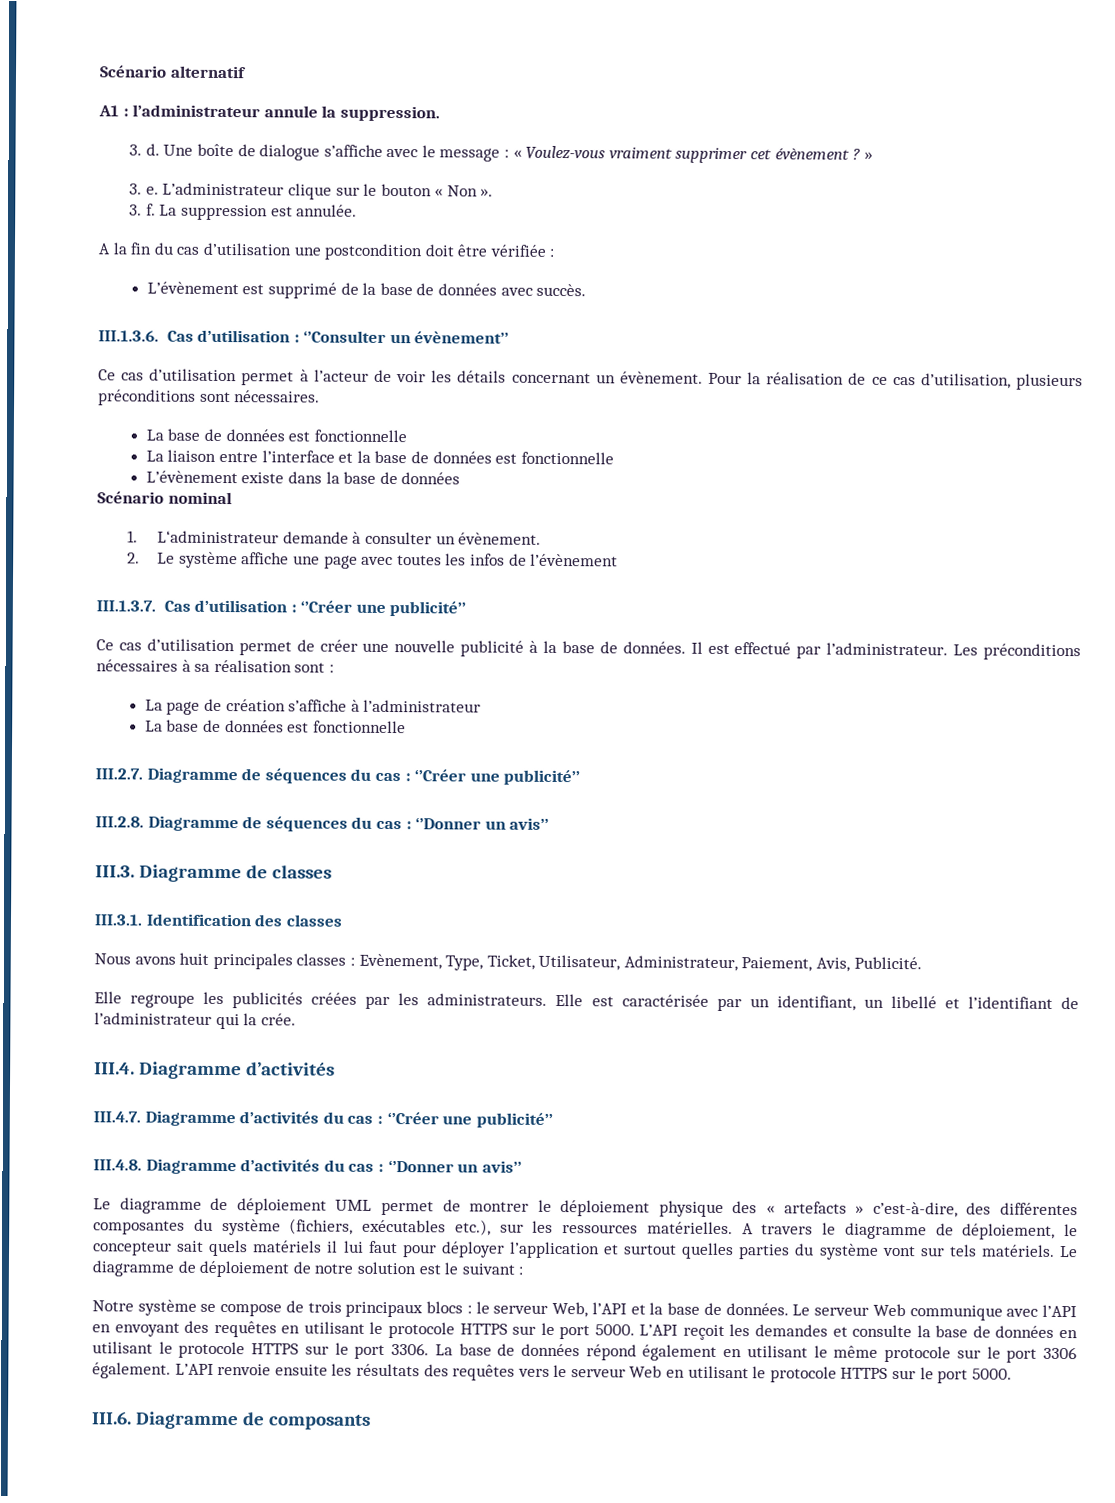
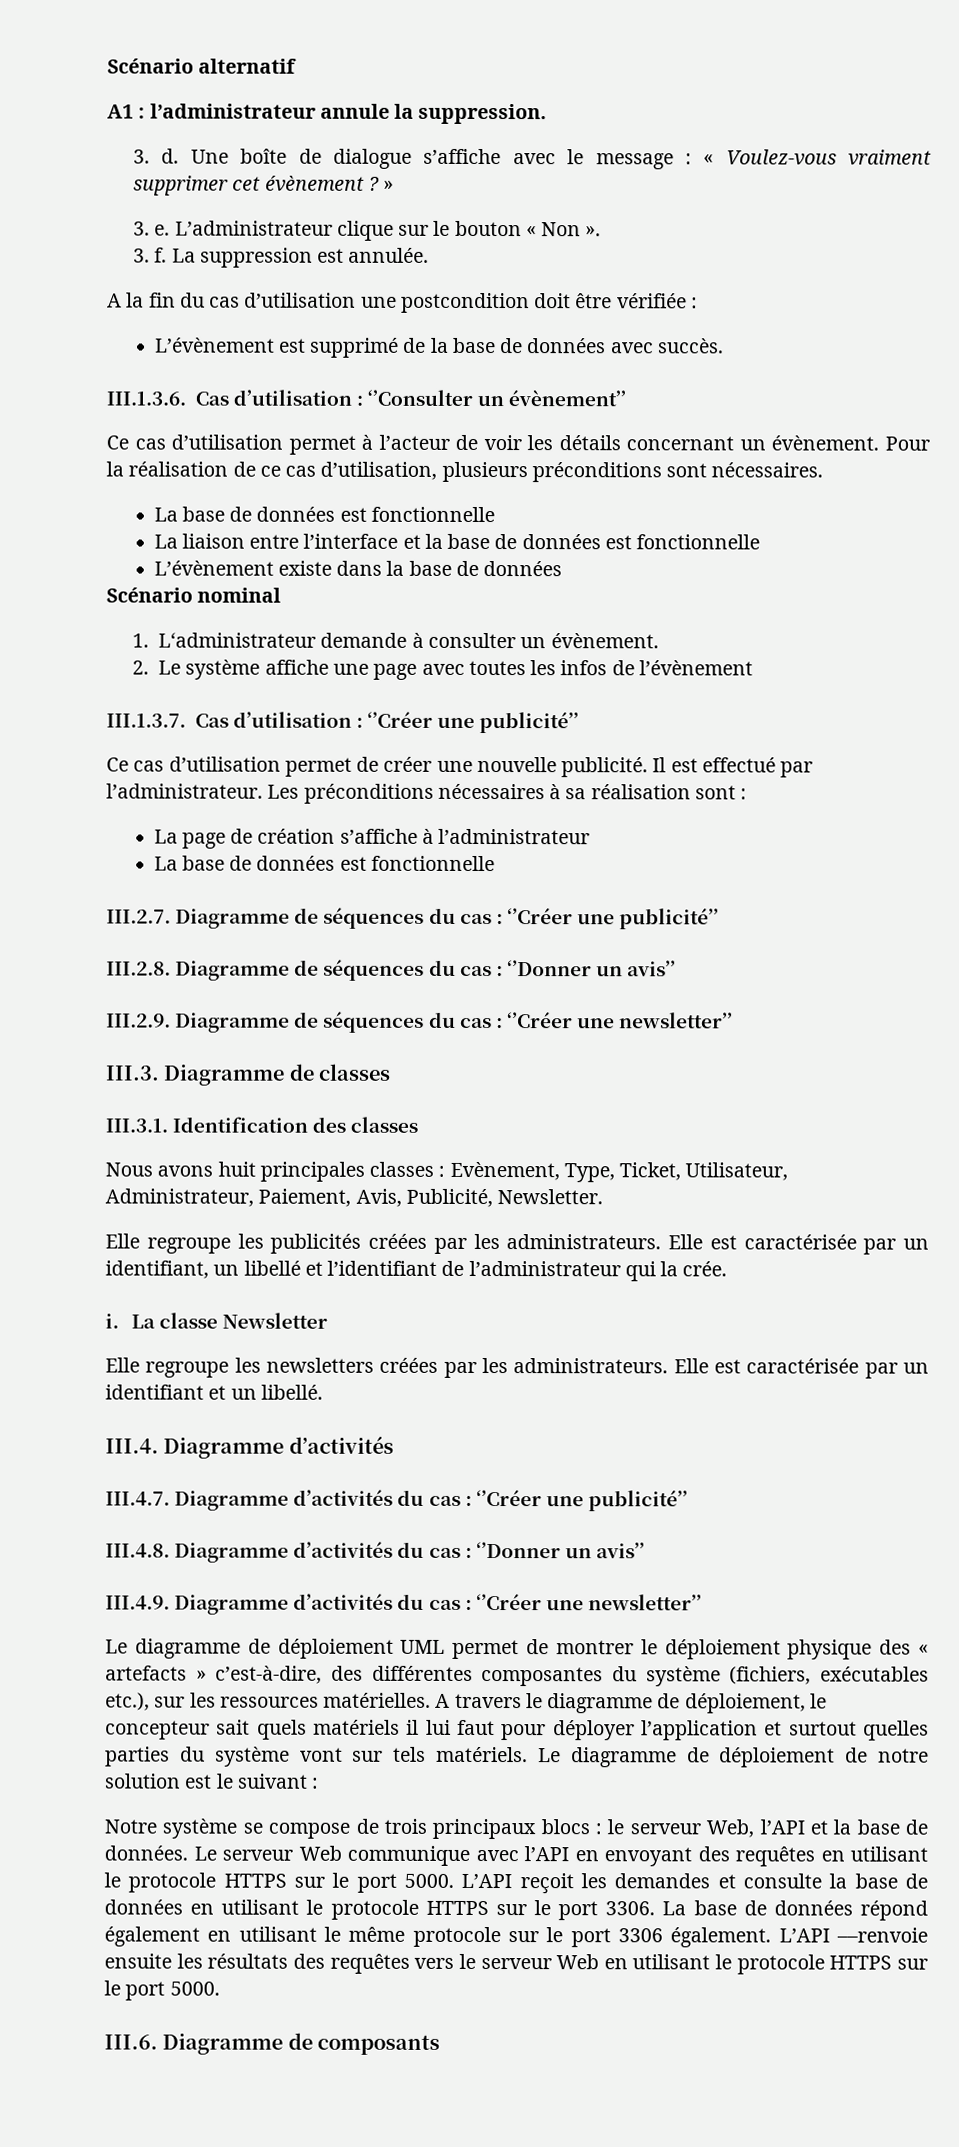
[460,640,686,657] publicité à la base de données. -> [561,757,649,778] publicité.
(550, 823) none -> [106,1011,734,1033] // III.2.9. Diagramme de séquences du cas : ‘’Créer une newsletter’’
[853,956,922,970] Publicité. -> [405,1188,604,1208] Publicité, Newsletter.
(296, 1019) none -> [105,1312,329,1329] [105,1357,930,1379] [105,1384,323,1400] // i. La classe Newsletter // Elle regroupe les newsletters créées par les administrateurs. Elle est caractérisée par un identifiant et un libellé.
(522, 1166) none -> [105,1593,703,1615] // III.4.9. Diagramme d’activités du cas : ‘’Créer une newsletter’’
[217,1363,272,1376] renvoie -> [836,1927,928,1943] ––renvoie

